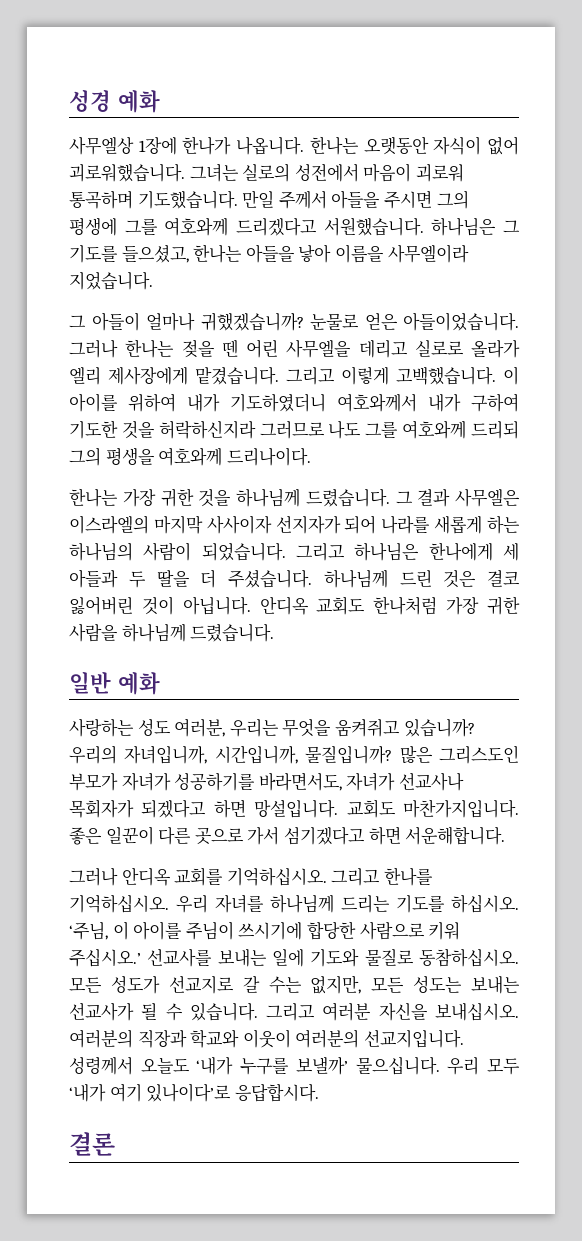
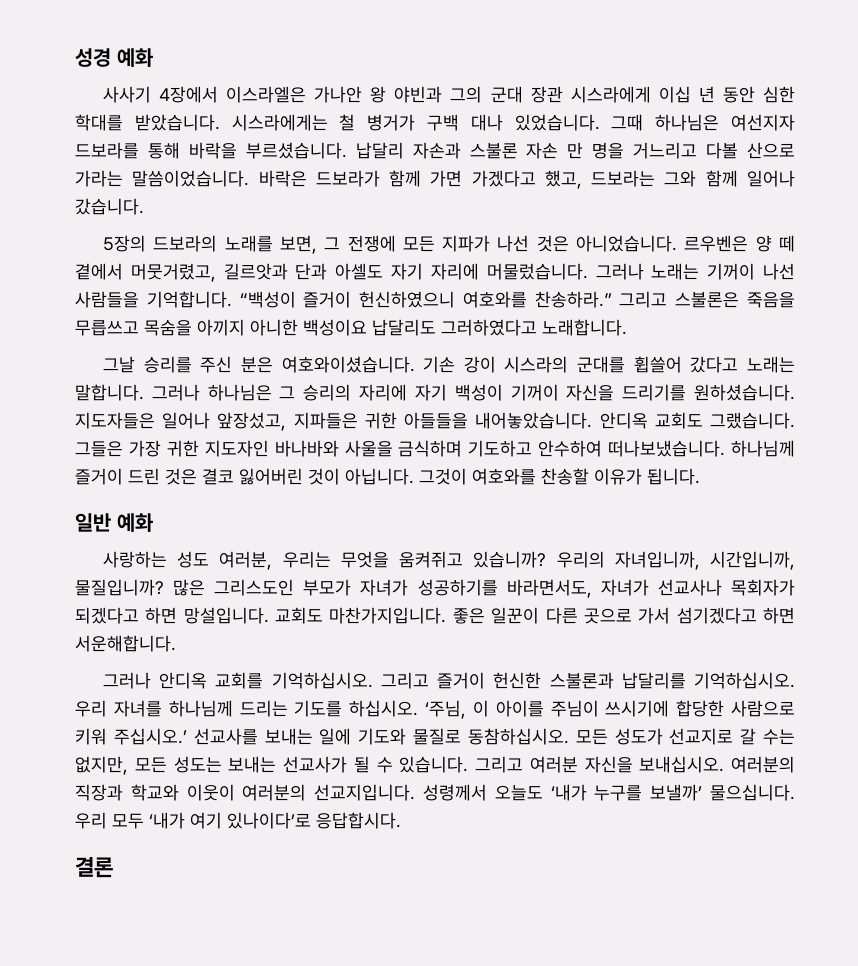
[69,136,519,155] [69,163,464,182] [69,190,469,209] [69,217,520,236] [69,244,469,263] [69,272,153,290] [69,312,519,331] [69,339,520,358] [69,366,519,385] [69,393,519,412] [69,420,519,439] [69,447,311,466] [69,488,520,507] [69,515,520,534] [69,542,519,561] [69,569,388,588] 사무엘상 1장에 한나가 나옵니다. 한나는 오랫동안 자식이 없어 괴로워했습니다. 그녀는 실로의 성전에서 마음이 괴로워 통곡하며 기도했습니다. 만일 주께서 아들을 주시면 그의 평생에 그를 여호와께 드리겠다고 서원했습니다. 하나님은 그 기도를 들으셨고, 한나는 아들을 낳아 이름을 사무엘이라 지었습니다. // 그 아들이 얼마나 귀했겠습니까? 눈물로 얻은 아들이었습니다. 그러나 한나는 젖을 뗀 어린 사무엘을 데리고 실로로 올라가 엘리 제사장에게 맡겼습니다. 그리고 이렇게 고백했습니다. 이 아이를 위하여 내가 기도하였더니 여호와께서 내가 구하여 기도한 것을 허락하신지라 그러므로 나도 그를 여호와께 드리되 그의 평생을 여호와께 드리나이다. // 한나는 가장 귀한 것을 하나님께 드렸습니다. 그 결과 사무엘은 이스라엘의 마지막 사사이자 선지자가 되어 나라를 새롭게 하는 하나님의 사람이 되었습니다. 그리고 하나님은 한나에게 세 아들과 두 딸을 더 주셨습니다. 하나님께 -> [103,86,795,103] [75,114,795,131] [75,142,795,159] [75,170,795,189] [75,198,144,215] [103,235,796,254] [75,263,796,282] [75,291,796,308] [75,319,627,336] [103,356,795,373] [75,384,795,401] [75,412,795,431] [75,440,795,457] [75,468,123,485] 사사기 4장에서 이스라엘은 가나안 왕 야빈과 그의 군대 장관 시스라에게 이십 년 동안 심한 학대를 받았습니다. 시스라에게는 철 병거가 구백 대나 있었습니다. 그때 하나님은 여선지자 드보라를 통해 바락을 부르셨습니다. 납달리 자손과 스불론 자손 만 명을 거느리고 다볼 산으로 가라는 말씀이었습니다. 바락은 드보라가 함께 가면 가겠다고 했고, 드보라는 그와 함께 일어나 갔습니다. // 5장의 드보라의 노래를 보면, 그 전쟁에 모든 지파가 나선 것은 아니었습니다. 르우벤은 양 떼 곁에서 머뭇거렸고, 길르앗과 단과 아셀도 자기 자리에 머물렀습니다. 그러나 노래는 기꺼이 나선 사람들을 기억합니다. “백성이 즐거이 헌신하였으니 여호와를 찬송하라.” 그리고 스불론은 죽음을 무릅쓰고 목숨을 아끼지 아니한 백성이요 납달리도 그러하였다고 노래합니다. // 그날 승리를 주신 분은 여호와이셨습니다. 기손 강이 시스라의 군대를 휩쓸어 갔다고 노래는 말합니다. 그러나 하나님은 그 승리의 자리에 자기 백성이 기꺼이 자신을 드리기를 원하셨습니다. 지도자들은 일어나 앞장섰고, 지파들은 귀한 아들들을 내어놓았습니다. 안디옥 교회도 그랬습니다. 그들은 가장 귀한 지도자인 바나바와 사울을 금식하며 기도하고 안수하여 떠나보냈습니다. 하나님께 즐거이
[259,596,520,615] [69,623,275,642] 안디옥 교회도 한나처럼 가장 귀한 사람을 하나님께 드렸습니다. -> [419,468,700,485] 그것이 여호와를 찬송할 이유가 됩니다.
[383,867,433,886] 한나를 -> [437,672,686,689] 즐거이 헌신한 스불론과 납달리를

